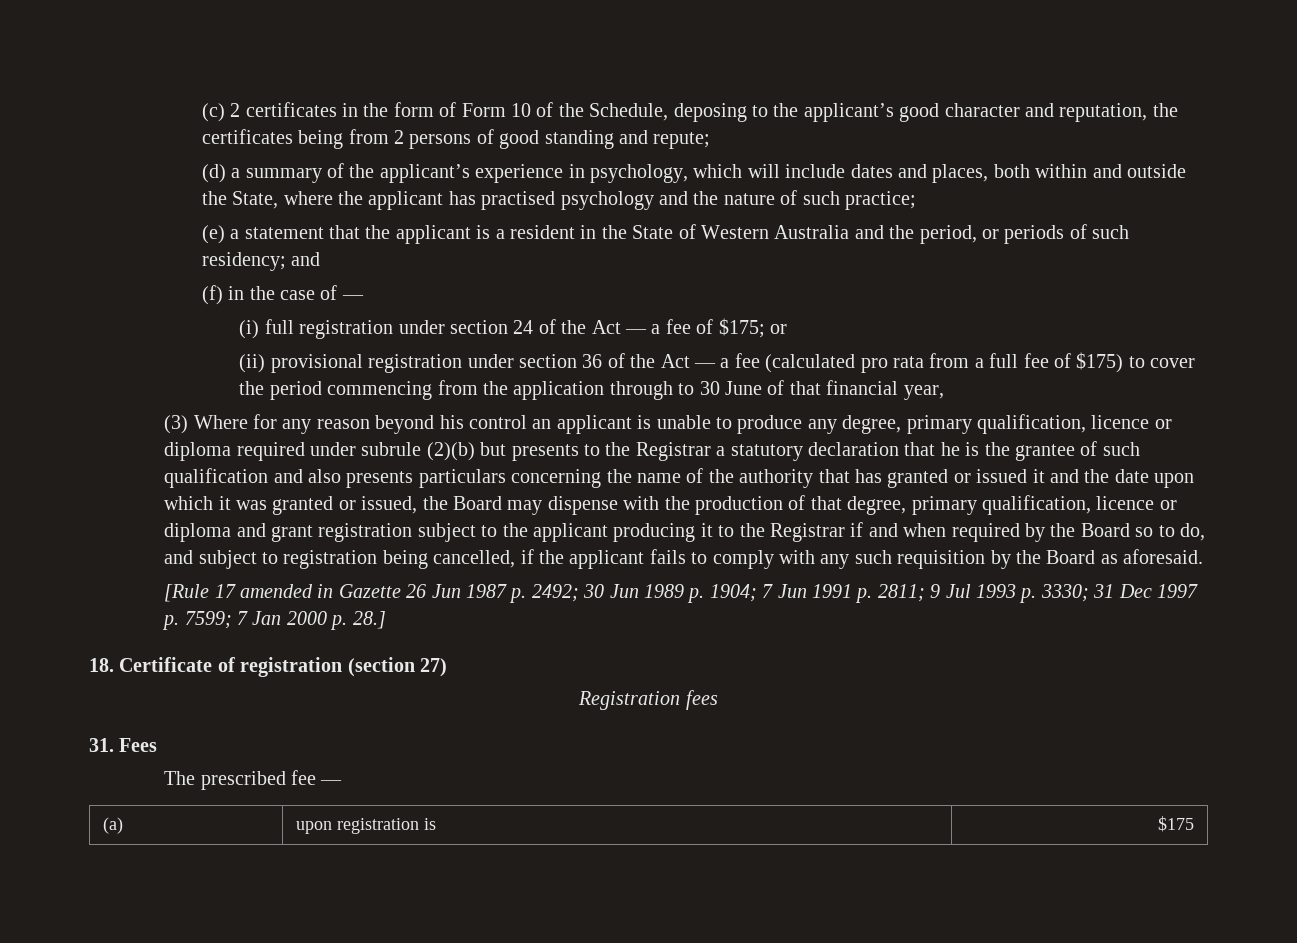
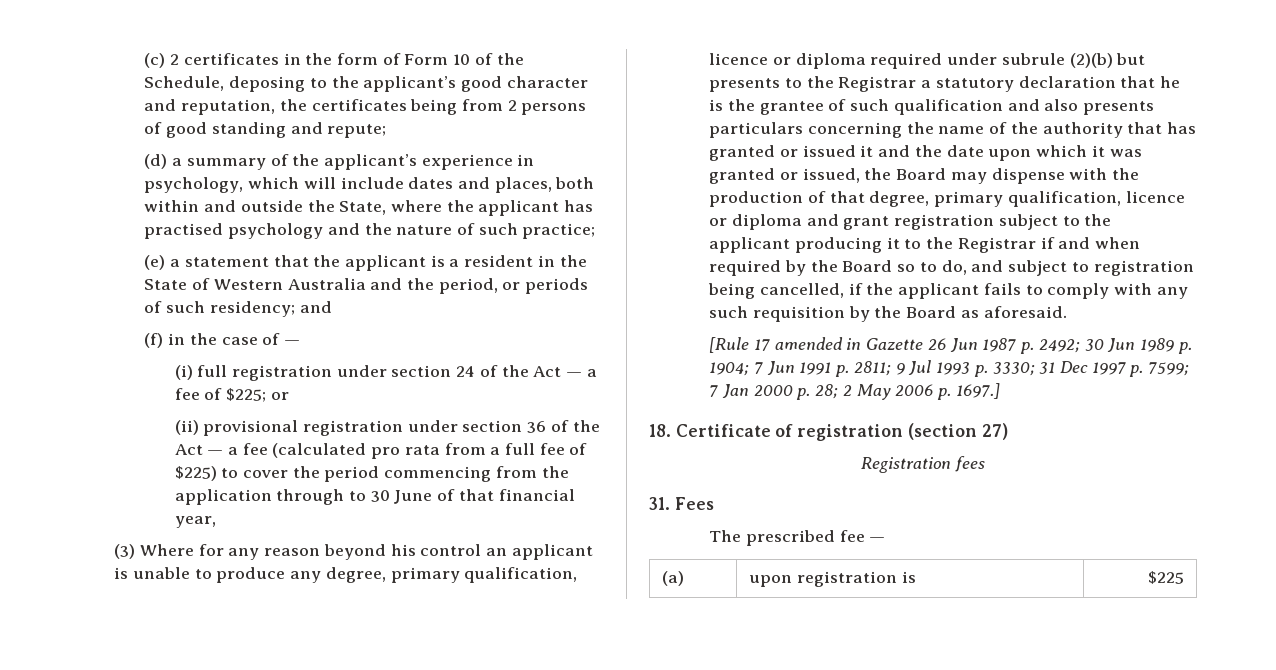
[718,318,765,338] $175; -> [225,388,266,402] $225;
[1076,352,1124,373] $175) -> [174,466,217,481] $225)
[352,611,386,629] 28.] -> [815,383,1000,400] 28; 2 May 2006 p. 1697.]
[1157,816,1194,832] $175 -> [1147,571,1184,584] $225

